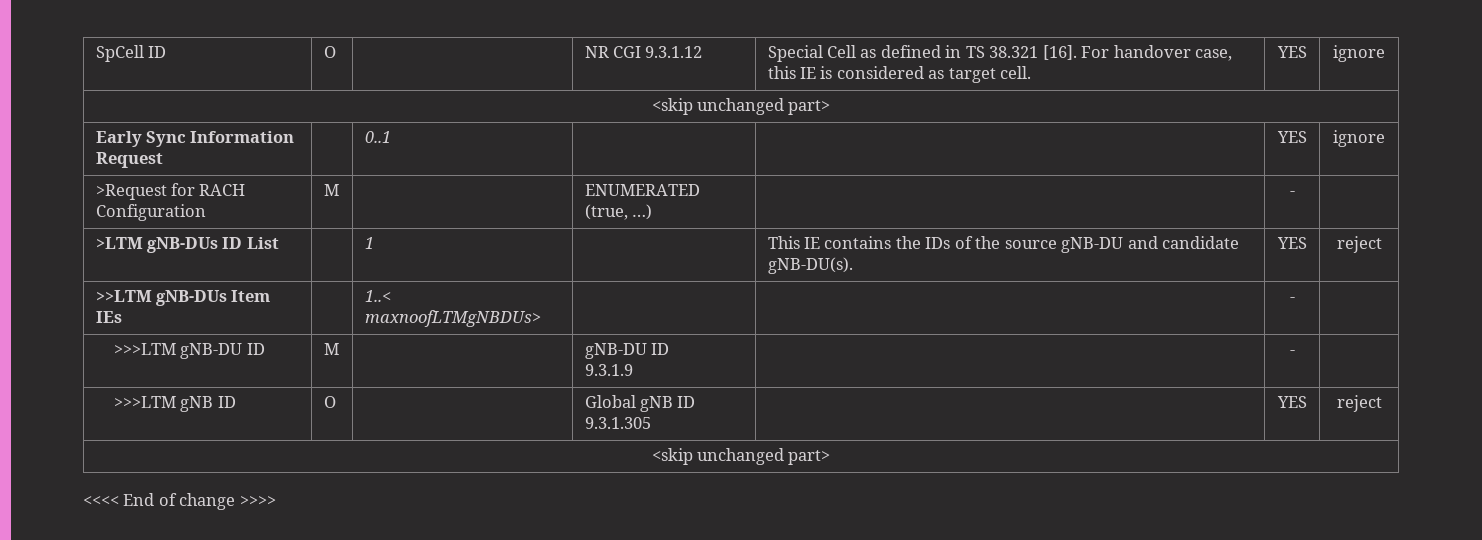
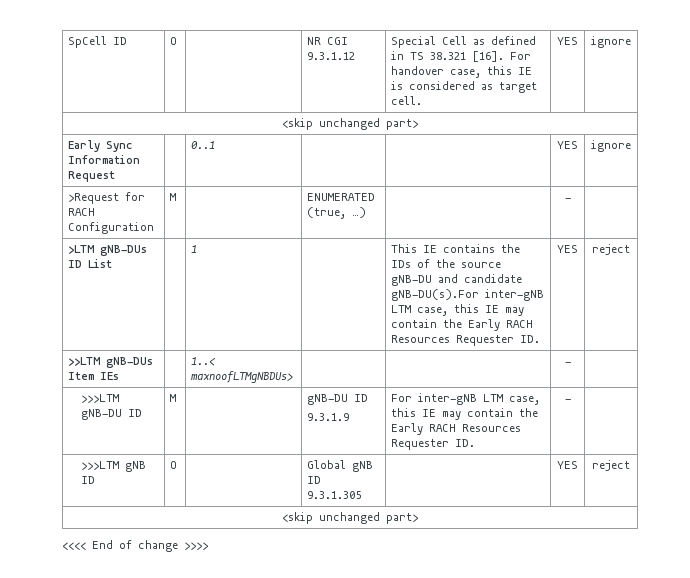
[767,257,853,274] gNB-DU(s). -> [391,289,545,301] [391,304,525,316] [391,319,534,331] [391,335,541,346] gNB-DU(s).For inter-gNB LTM case, this IE may contain the Early RACH Resources Requester ID.
(633, 370) none -> [391,393,541,405] [391,408,539,420] [391,423,522,435] [391,439,476,450] For inter-gNB LTM case, this IE may contain the Early RACH Resources Requester ID.

